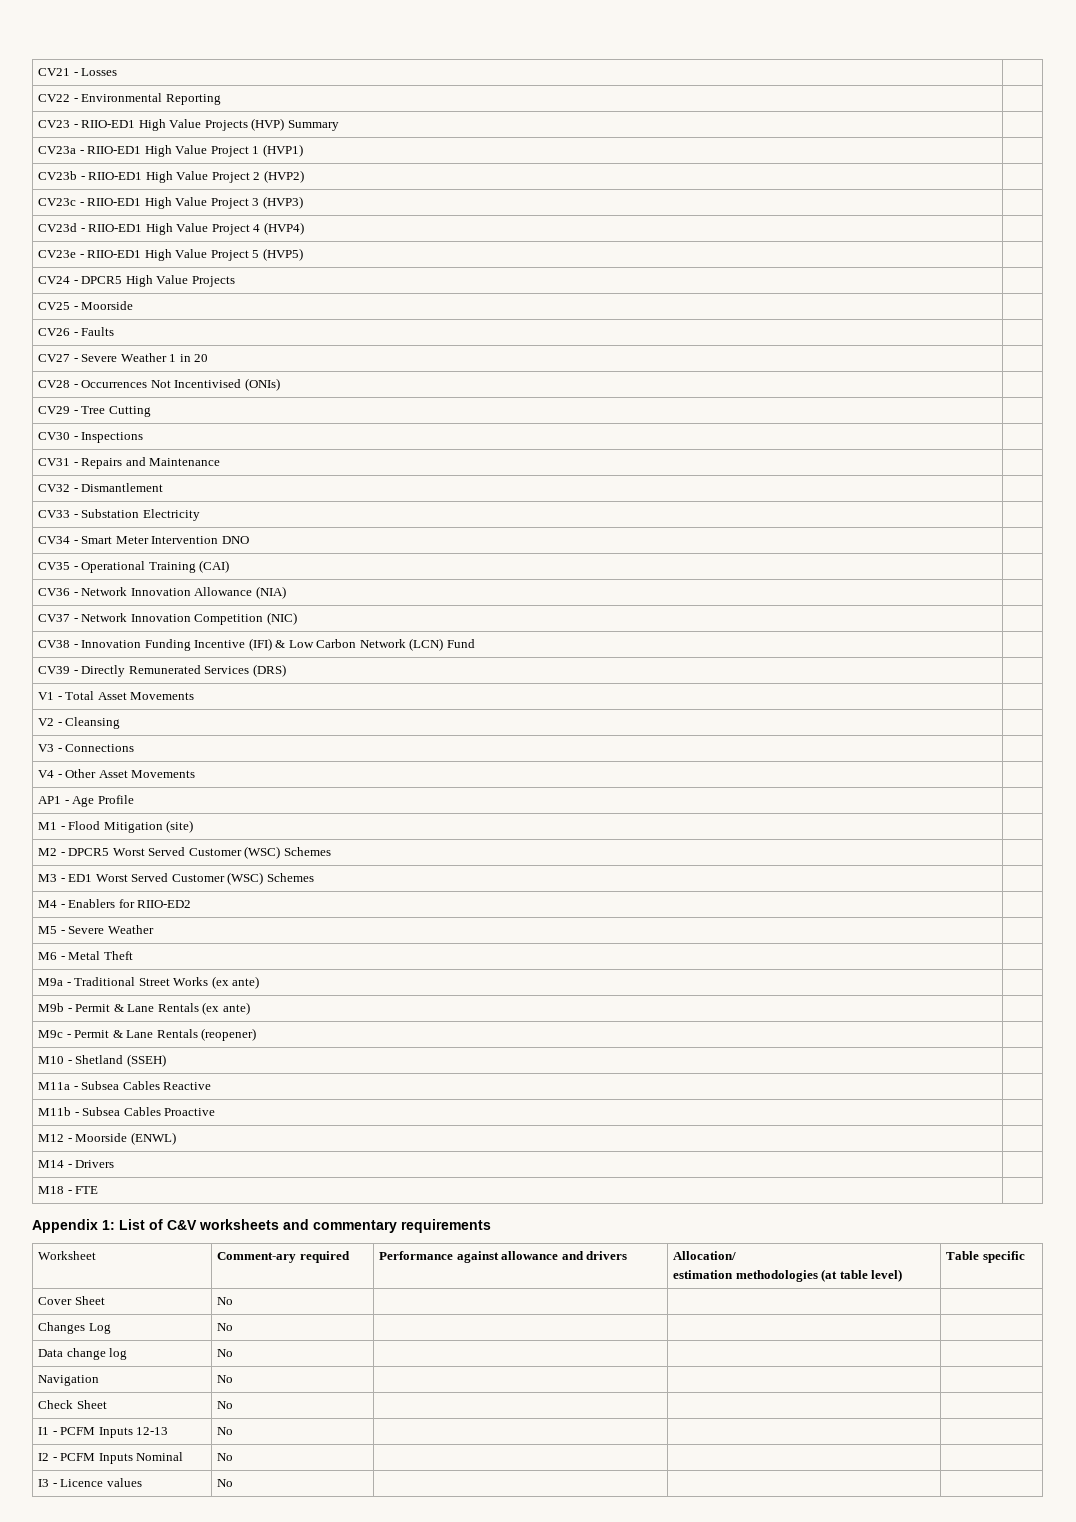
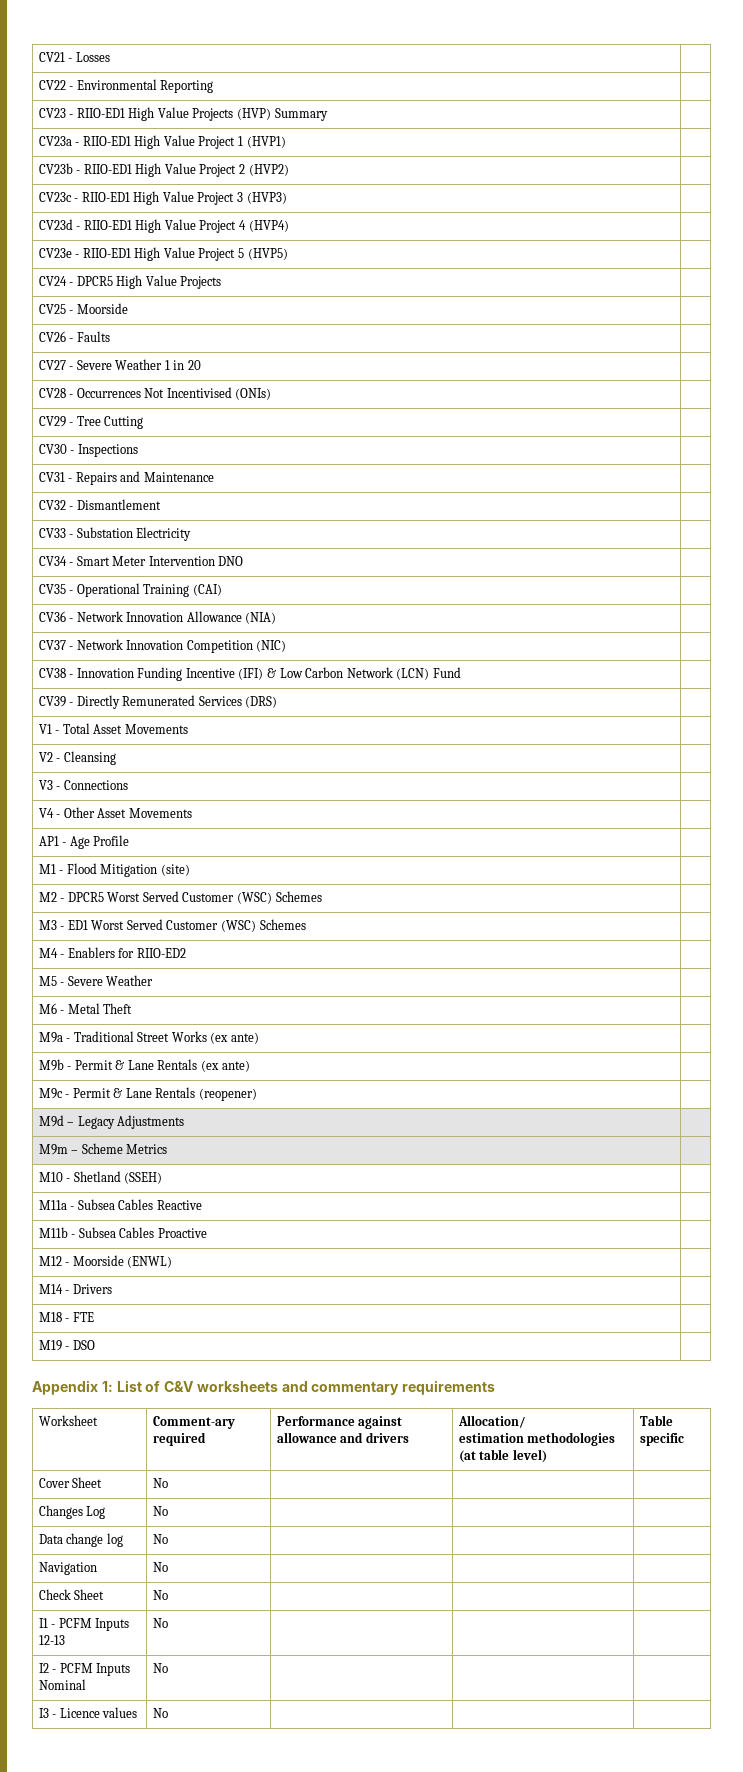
(257, 1034) none -> [38,1115,185,1129] [38,1143,168,1155] // M9d – Legacy Adjustments | // M9m – Scheme Metrics |
(99, 1190) none -> [38,1340,95,1351] // M19 - DSO |

